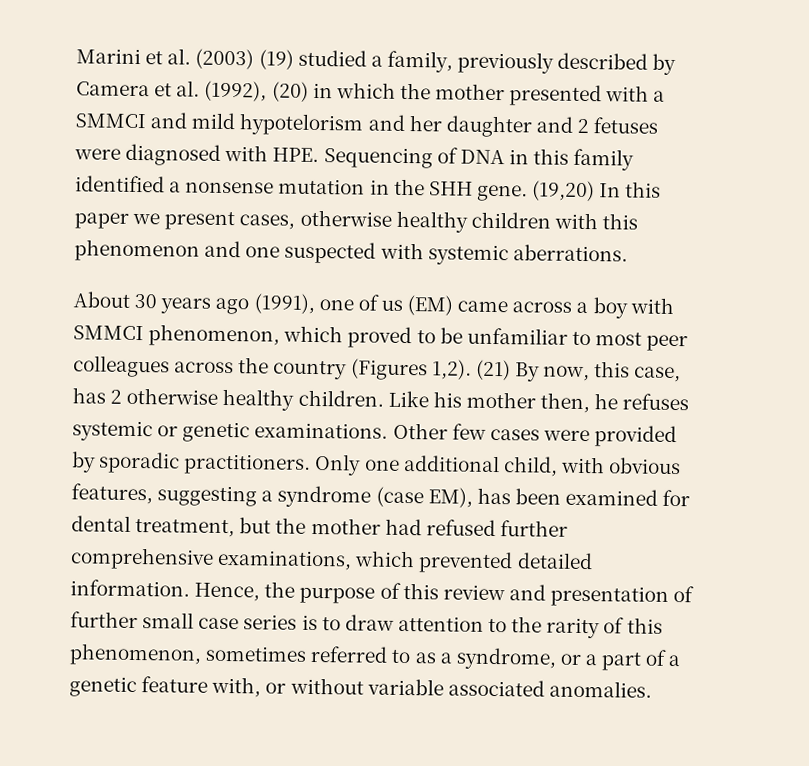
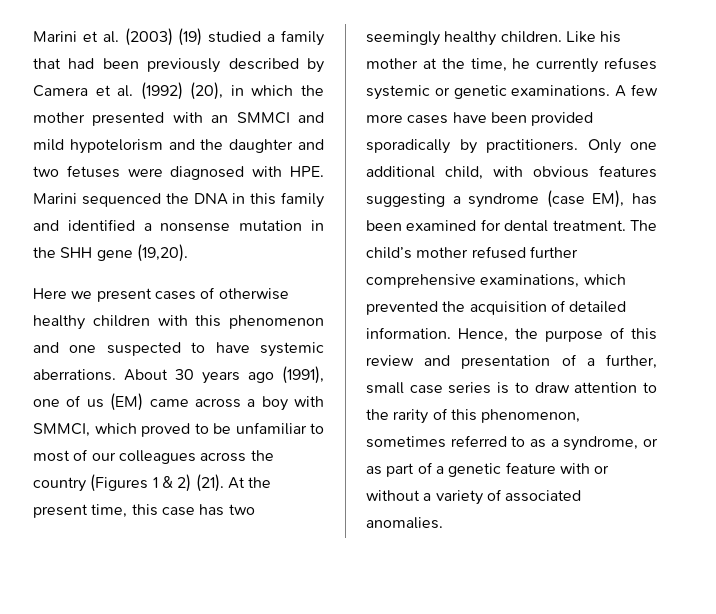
[386,50,453,73] family, -> [281,30,324,46] [33,58,139,69] family that had been
[204,80,309,102] (1992), (20) -> [140,82,224,100] (1992) (20),
[653,90,666,102] a -> [211,115,229,123] an
[408,115,442,132] her -> [200,139,224,150] the
[577,118,590,134] 2 -> [33,166,59,177] two
[323,147,458,169] Sequencing of -> [33,193,189,207] Marini sequenced the
(635, 159) none -> [33,220,59,231] and
[476,180,662,202] [74,211,296,231] gene. (19,20) In this paper we present cases, -> [96,244,188,262] [33,287,216,302] gene (19,20). // Here we present cases of
[379,242,424,260] with -> [191,342,250,353] to have
(628, 253) // -> (116, 375) none
[73,324,281,347] SMMCI phenomenon, -> [33,423,90,437] SMMCI,
[646,334,689,352] peer -> [73,449,116,461] of our
[431,359,682,383] [72,387,219,405] 1,2). (21) By now, this case, has 2 otherwise -> [152,474,272,492] [33,504,255,518] [366,31,440,46] 1 & 2) (21). At the present time, this case has two seemingly
[540,392,619,414] then, he -> [422,58,599,73] at the time, he currently
[392,422,678,448] [71,451,181,474] Other few cases were provided by sporadic -> [615,84,658,97] [366,112,594,126] [366,139,477,154] A few more cases have been provided sporadically by
[71,483,153,505] features, -> [599,165,657,178] features
[135,517,422,538] treatment, but the mother had -> [552,220,657,231] [366,247,469,259] treatment. The child’s mother
(514, 562) none -> [442,300,566,315] the acquisition of
[70,611,138,629] further -> [586,354,657,369] a further,
[585,654,598,666] a -> [366,466,382,475] as
[211,676,262,698] with, -> [559,463,590,474] with
[366,678,444,696] variable -> [423,489,502,505] a variety of

